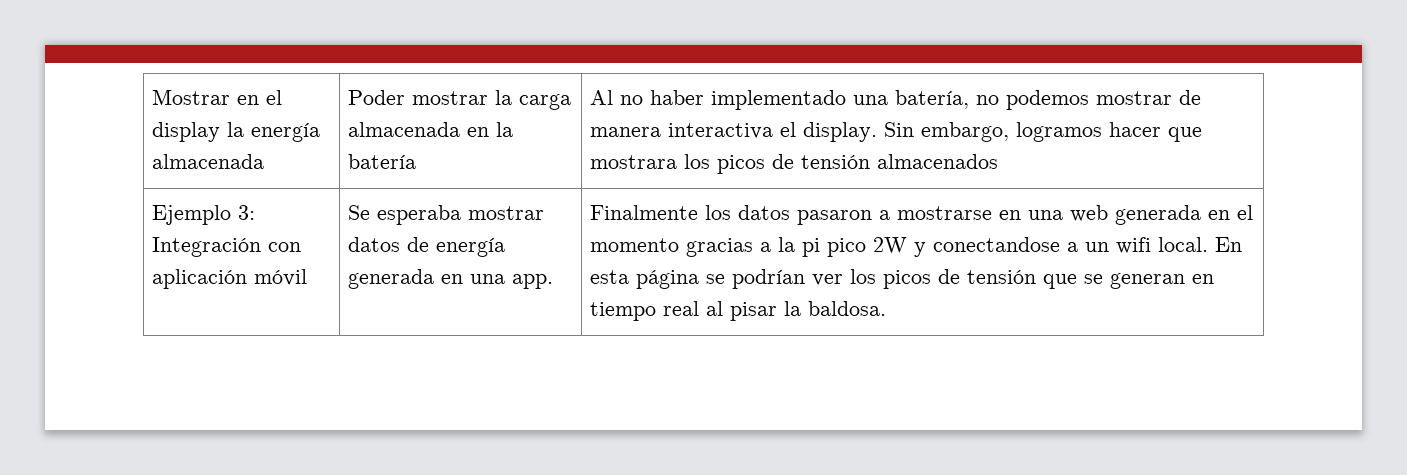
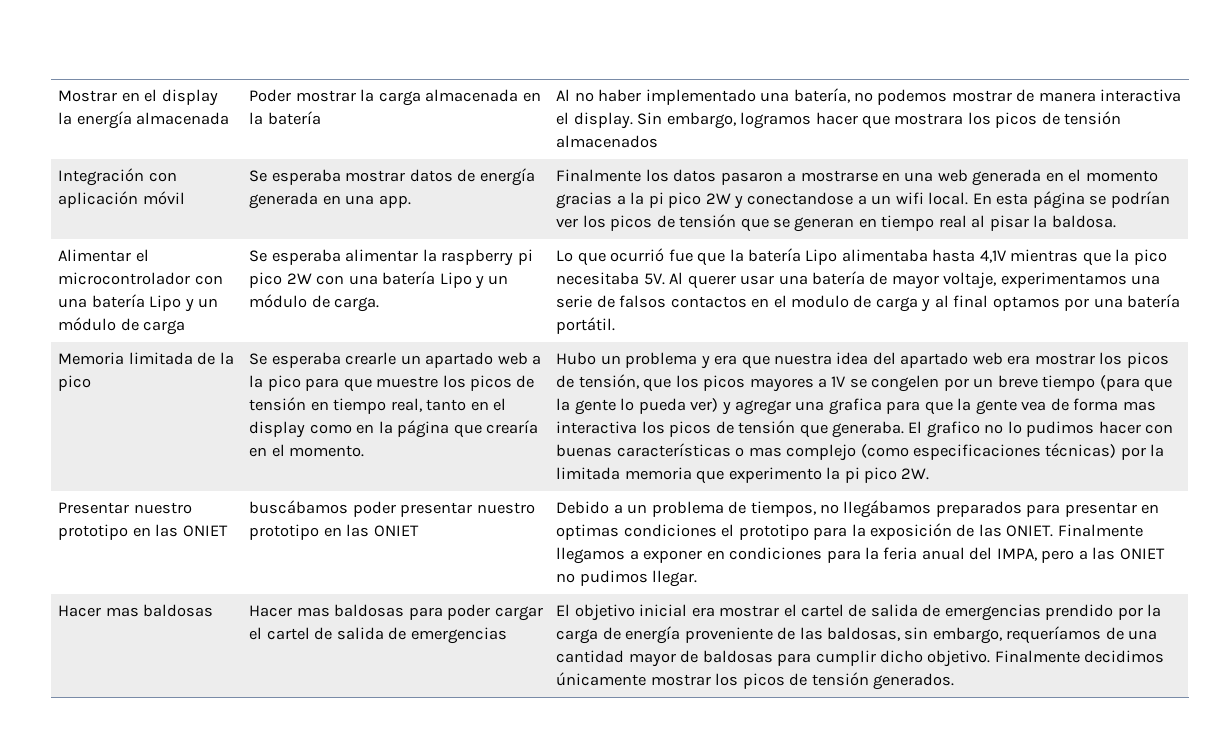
[152,205,256,225] Ejemplo 3: -> (659, 141) none
(887, 308) none -> [58,249,149,262] [58,272,223,285] [58,294,219,312] [58,317,186,335] [249,249,533,266] [249,271,509,289] [249,294,380,312] [556,248,1167,266] [556,271,1161,289] [556,294,1181,312] [556,317,616,334] [58,352,234,365] [58,375,92,391] [249,352,542,368] [249,375,535,392] [249,397,507,414] [249,420,539,438] [249,444,365,457] [556,352,1169,369] [556,374,1173,392] [556,398,1156,415] [556,420,1174,438] [556,443,1165,461] [556,467,930,484] [58,502,192,514] [58,524,228,540] [249,500,535,517] [249,524,419,540] [556,500,1160,518] [556,523,1143,540] [556,547,1165,564] [556,570,698,587] [58,604,214,617] [249,604,543,621] [249,627,507,644] [556,604,1162,621] [556,626,1158,644] [556,650,1165,667] [556,672,955,690] // Alimentar el microcontrolador con una batería Lipo y un módulo de carga | Se esperaba alimentar la raspberry pi pico 2W con una batería Lipo y un módulo de carga. | Lo que ocurrió fue que la batería Lipo alimentaba hasta 4,1V mientras que la pico necesitaba 5V. Al querer usar una batería de mayor voltaje, experimentamos una serie de falsos contactos en el modulo de carga y al final optamos por una batería portátil. // Memoria limitada de la pico | Se esperaba crearle un apartado web a la pico para que muestre los picos de tensión en tiempo real, tanto en el display como en la página que crearía en el momento. | Hubo un problema y era que nuestra idea del apartado web era mostrar los picos de tensión, que los picos mayores a 1V se congelen por un breve tiempo (para que la gente lo pueda ver) y agregar una grafica para que la gente vea de forma mas interactiva los picos de tensión que generaba. El grafico no lo pudimos hacer con buenas características o mas complejo (como especificaciones técnicas) por la limitada memoria que experimento la pi pico 2W. // Presentar nuestro prototipo en las ONIET | buscábamos poder presentar nuestro prototipo en las ONIET | Debido a un problema de tiempos, no llegábamos preparados para presentar en optimas condiciones el prototipo para la exposición de las ONIET. Finalmente llegamos a exponer en condiciones para la feria anual del IMPA, pero a las ONIET no pudimos llegar. // Hacer mas baldosas | Hacer mas baldosas para poder cargar el cartel de salida de emergencias | El objetivo inicial era mostrar el cartel de salida de emergencias prendido por la carga de energía proveniente de las baldosas, sin embargo, requeríamos de una cantidad mayor de baldosas para cumplir dicho objetivo. Finalmente decidimos únicamente mostrar los picos de tensión generados.

